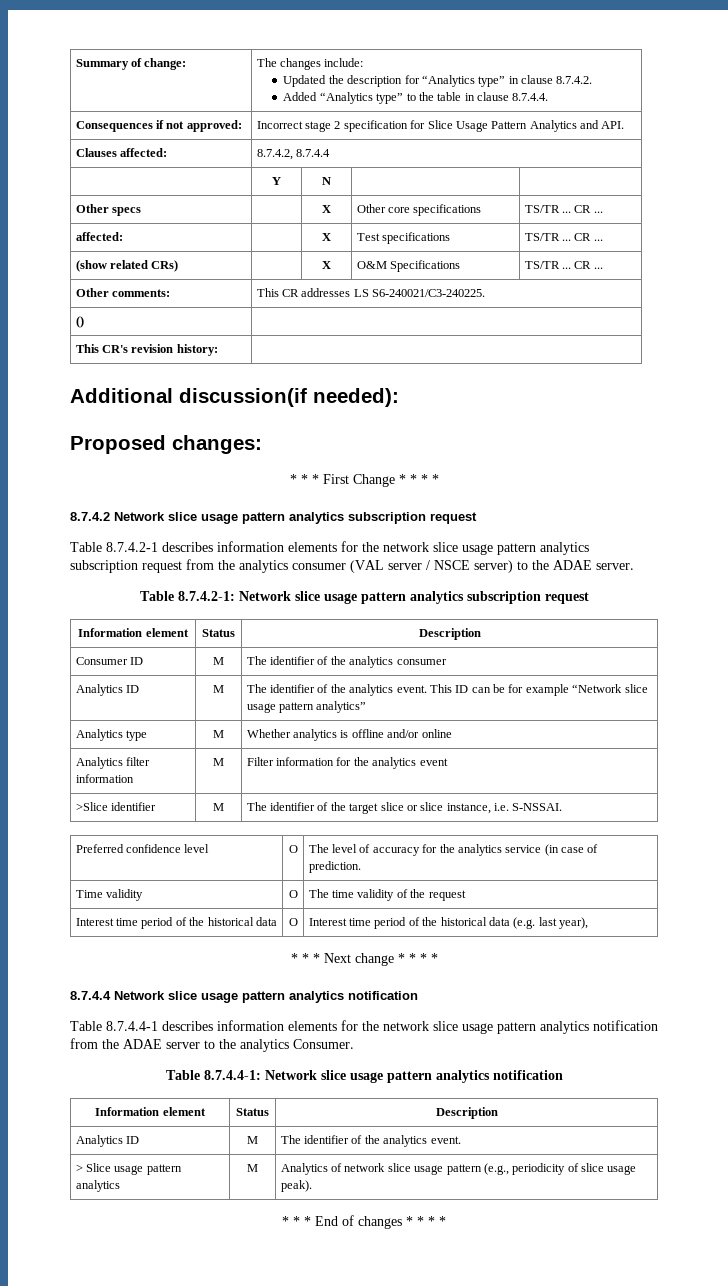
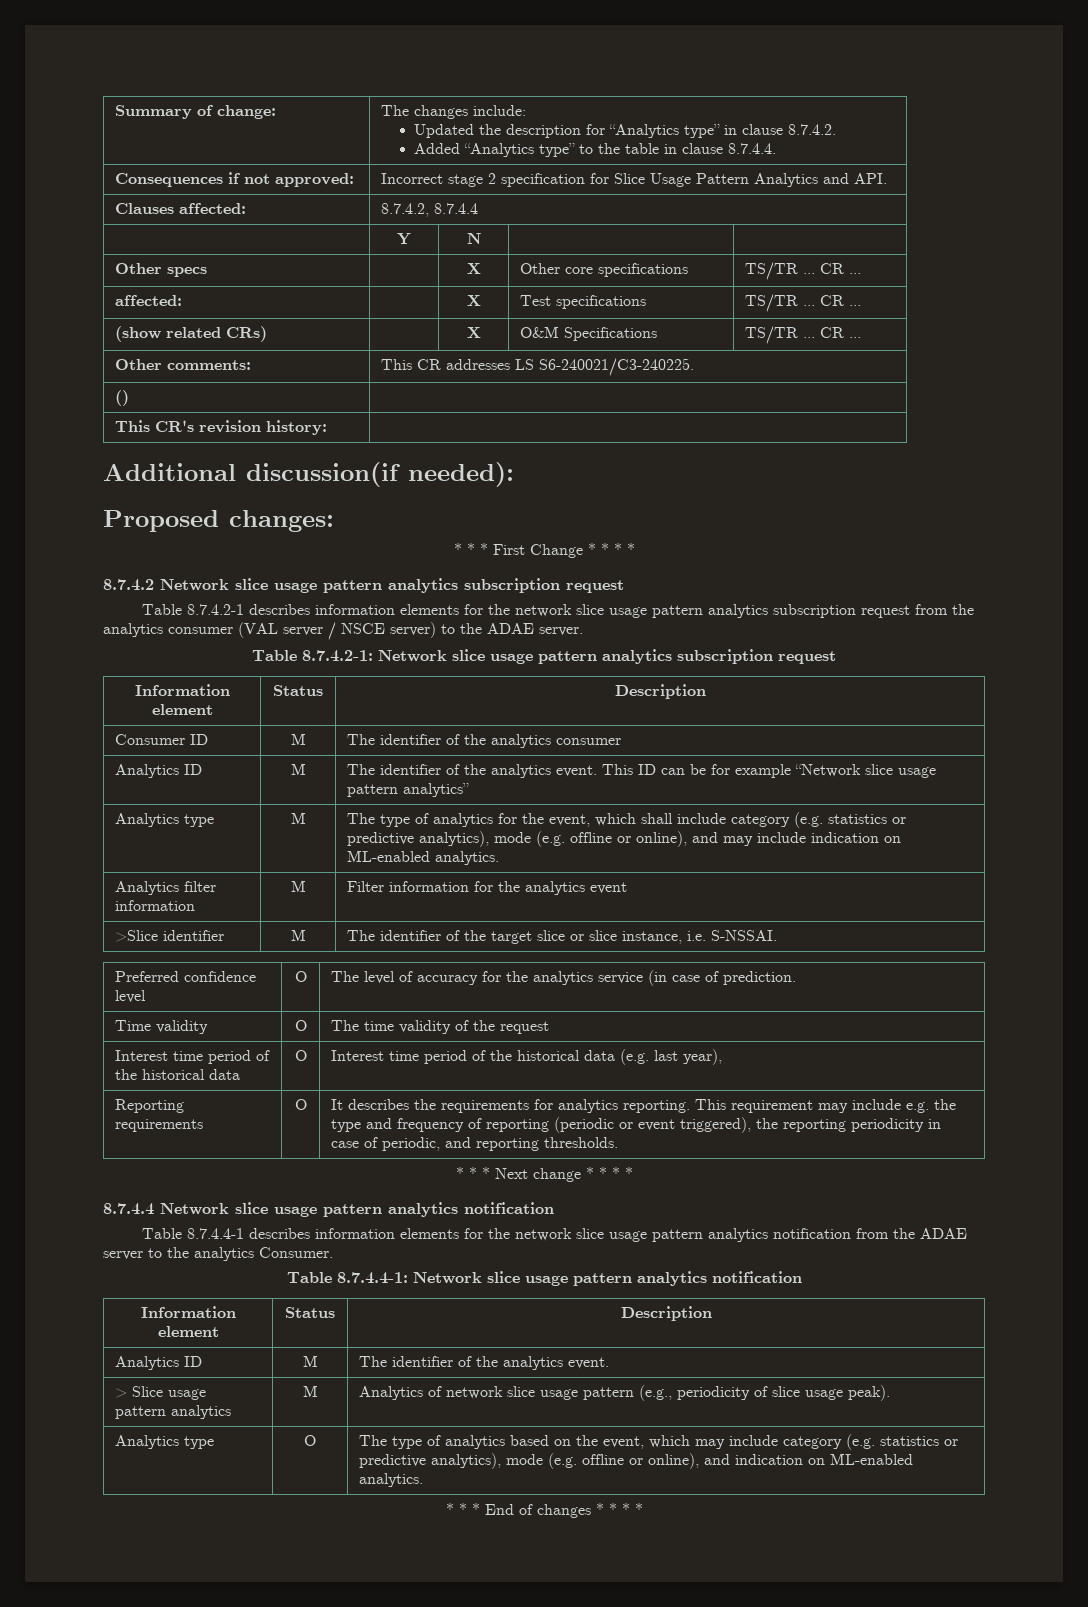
[246,729,452,741] Whether analytics is offline and/or online -> [347,812,907,828] [347,831,902,847] [347,850,500,865] The type of analytics for the event, which shall include category (e.g. statistics or predictive analytics), mode (e.g. offline or online), and may include indication on ML-enabled analytics.
(589, 923) none -> [115,1099,185,1113] [115,1119,204,1132] [294,1099,307,1110] [331,1099,957,1113] [331,1117,942,1133] [331,1137,619,1151] // Reporting requirements | O | It describes the requirements for analytics reporting. This requirement may include e.g. the type and frequency of reporting (periodic or event triggered), the reporting periodicity in case of periodic, and reporting thresholds.
(312, 1186) none -> [115,1435,215,1449] [304,1435,316,1446] [359,1434,959,1450] [359,1453,914,1469] [359,1473,424,1487] // Analytics type | O | The type of analytics based on the event, which may include category (e.g. statistics or predictive analytics), mode (e.g. offline or online), and indication on ML-enabled analytics.

